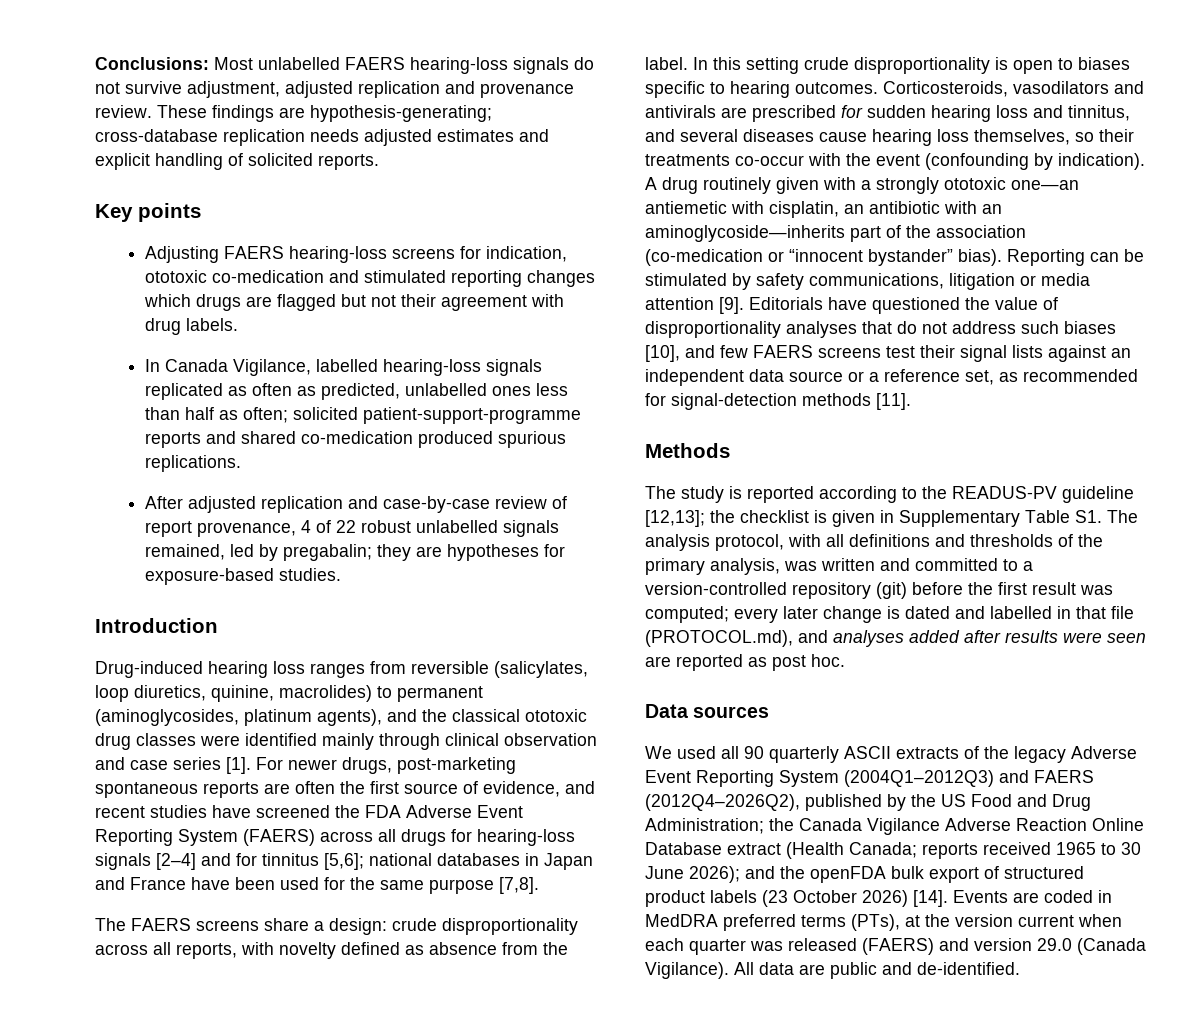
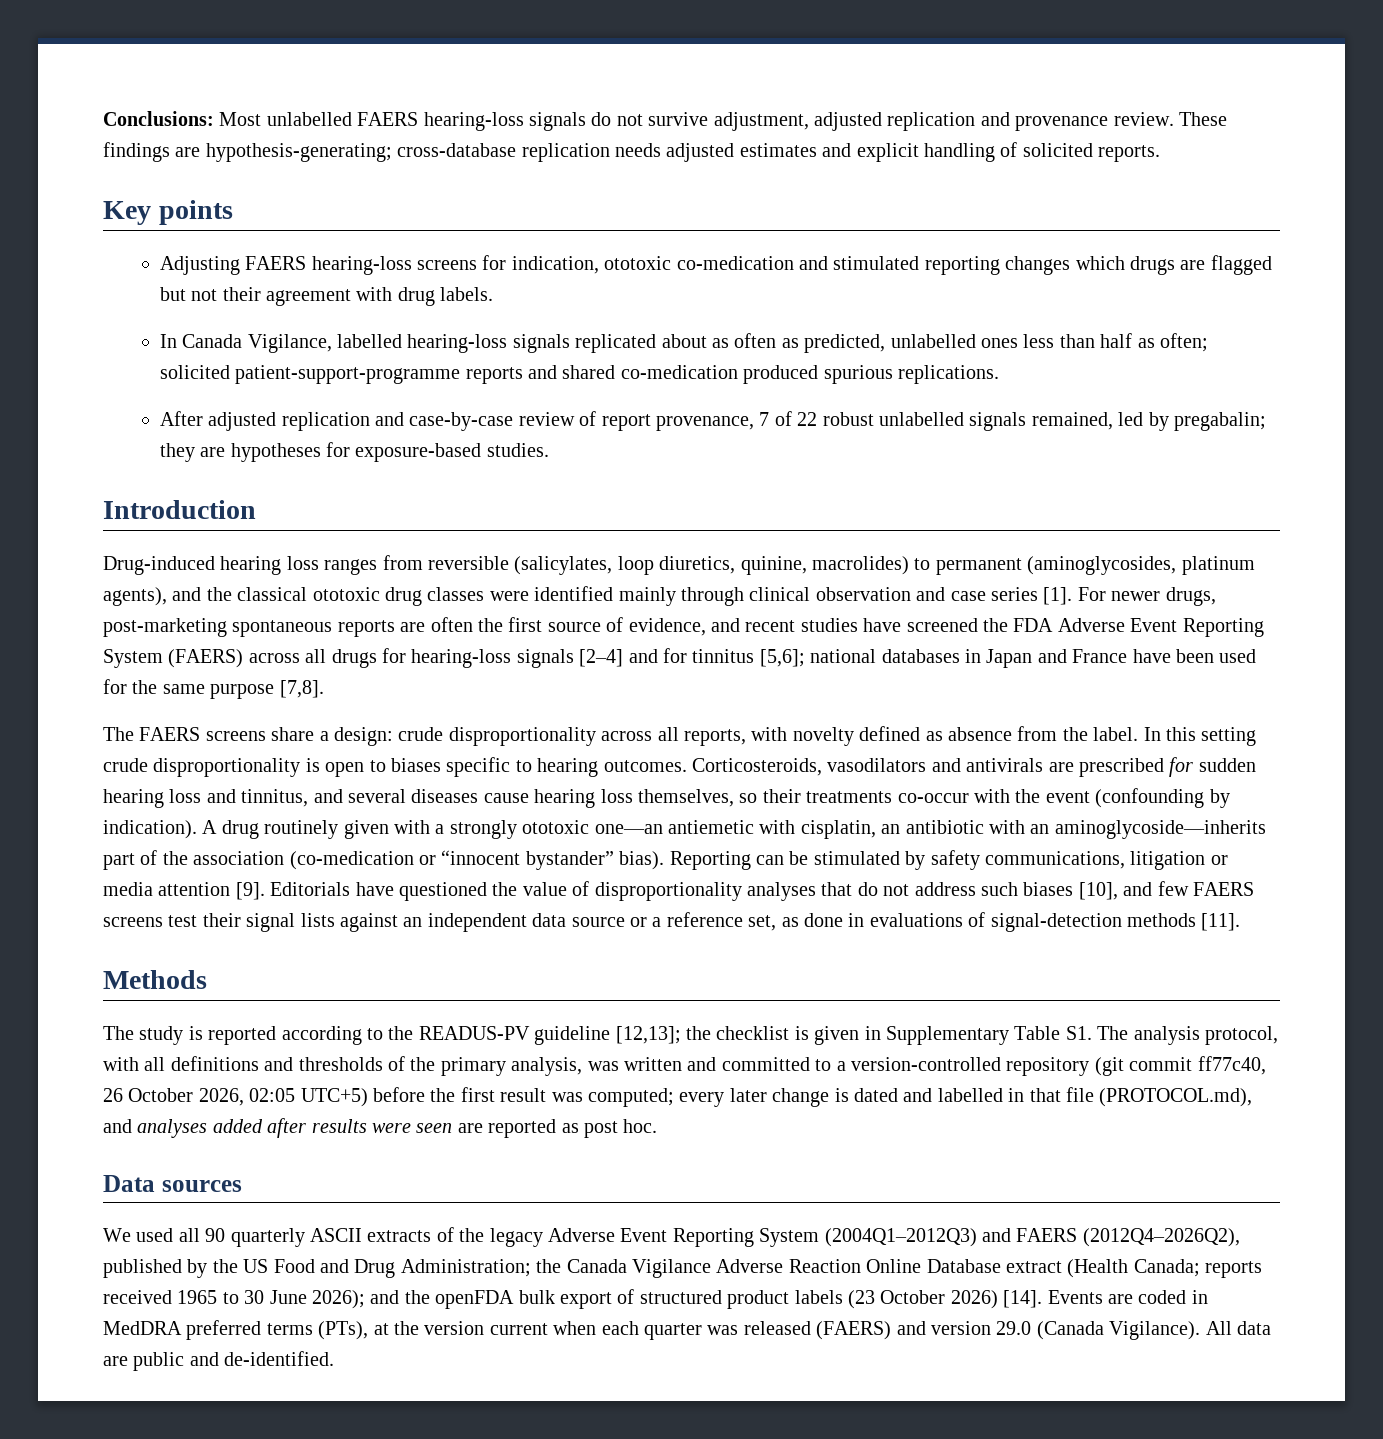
(224, 391) none -> [661,334,707,348] about
[301,520,312,533] 4 -> [759,412,770,426] 7
[1023,369,1138,382] [645,393,666,406] recommended for -> [803,912,986,927] done in evaluations of
[876,582,907,599] (git) -> [1094,1056,1266,1076] [103,1088,368,1107] (git commit ff77c40, 26 October 2026, 02:05 UTC+5)

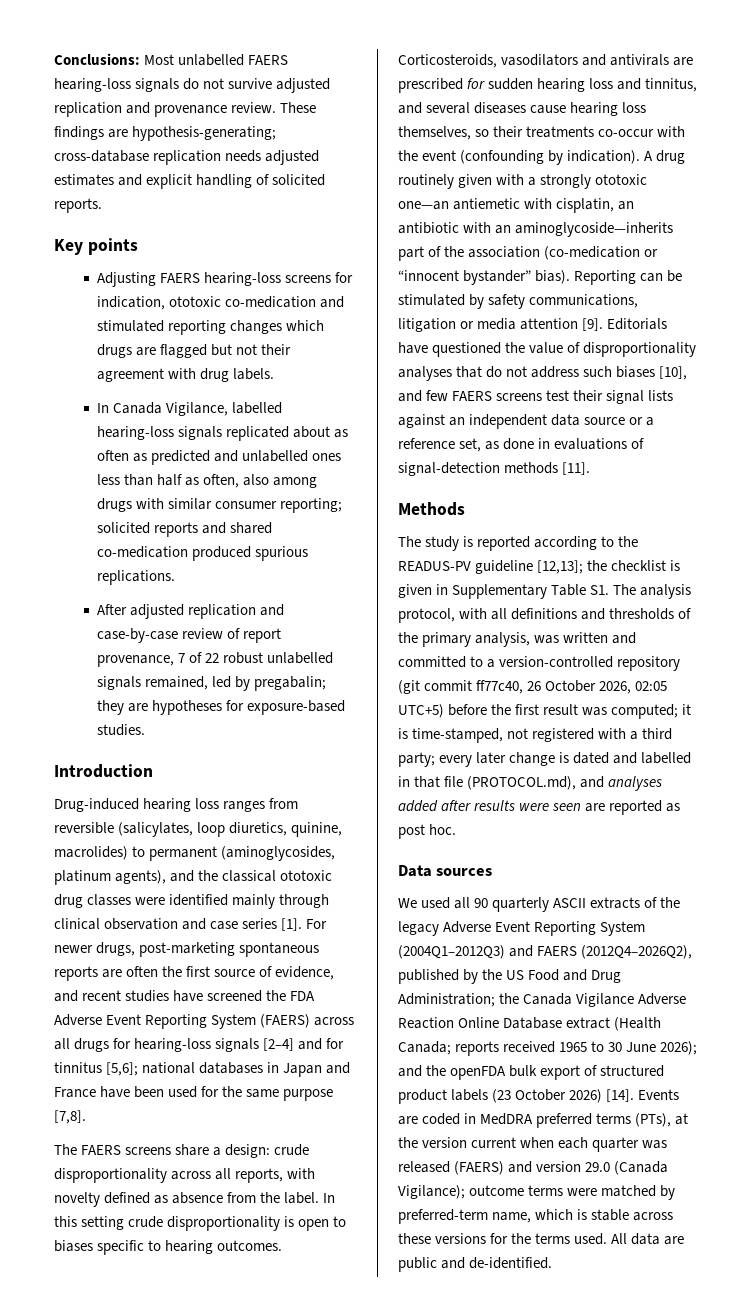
[713,112,809,131] adjustment, -> (273, 83) none
[804,334,886,353] predicted, -> [151,450,239,465] predicted and
[1159,333,1208,352] [159,365,461,384] often; solicited patient-support-programme -> [203,474,318,488] [97,498,343,513] [97,522,151,534] often, also among drugs with similar consumer reporting; solicited
(674, 1097) none -> [682,704,692,715] [398,728,673,743] [398,752,435,767] it is time-stamped, not registered with a third party;
[1109,1321,1201,1340] Vigilance). -> [398,1185,676,1200] [398,1209,674,1224] [398,1233,608,1245] Vigilance); outcome terms were matched by preferred-term name, which is stable across these versions for the terms used.

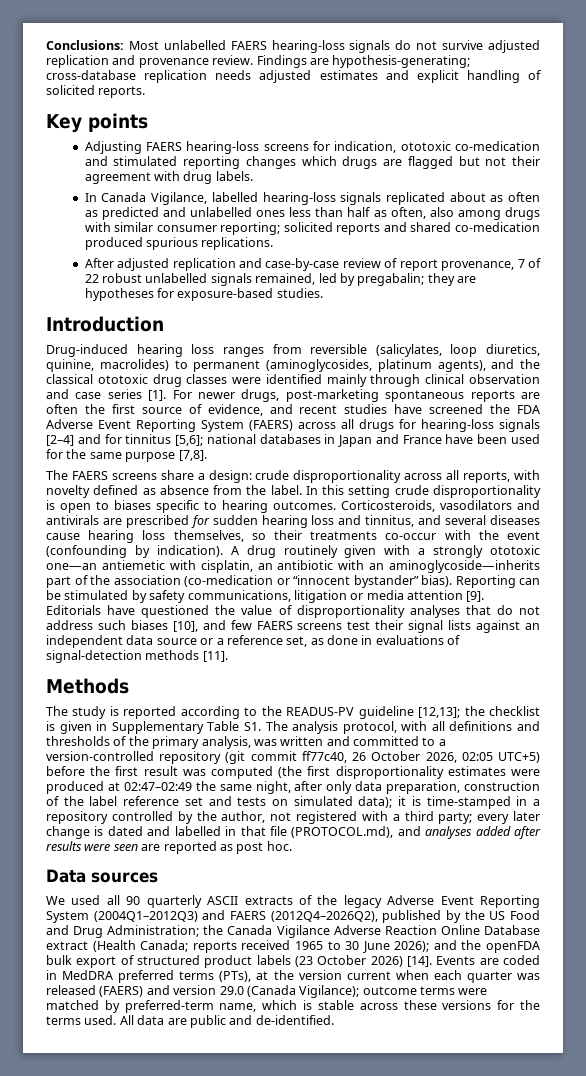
[280,102,317,113] [54,126,104,140] These findings -> [256,55,307,68] Findings
[611,704,692,719] [398,728,504,743] computed; it is time-stamped, -> [211,766,540,779] [46,781,540,794] [46,796,541,809] [46,811,266,824] computed (the first disproportionality estimates were produced at 02:47–02:49 the same night, after only data preparation, construction of the label reference set and tests on simulated data); it is time-stamped in a repository controlled by the author,

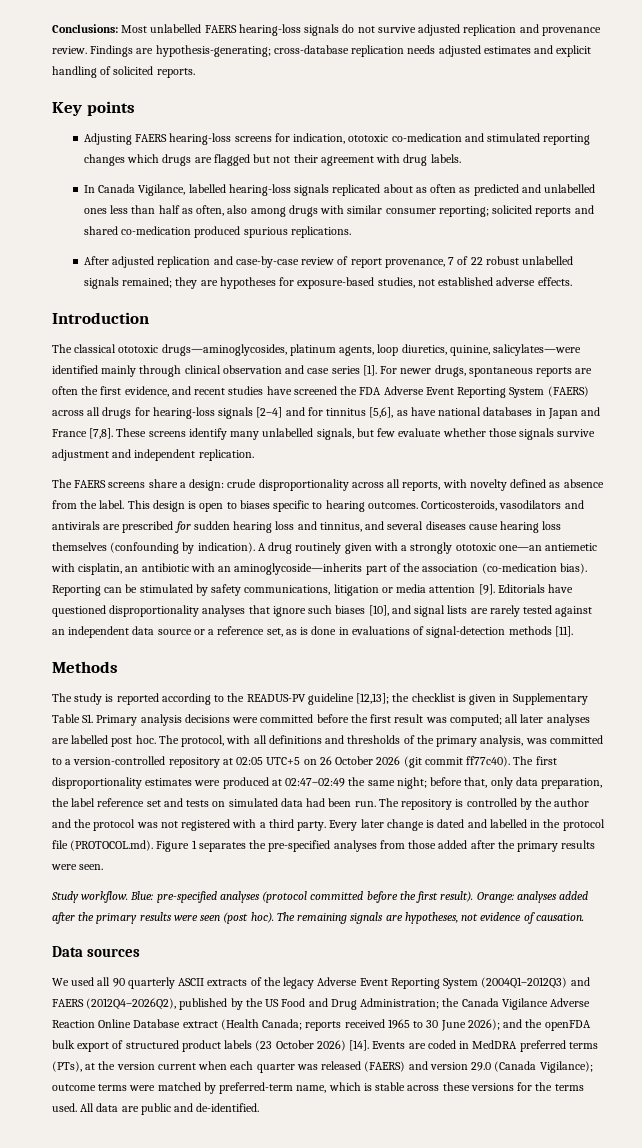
[255,273,425,286] remained, led by pregabalin; -> [122,277,173,288] remained;
[276,288,323,298] [46,316,164,332] [46,344,540,357] [46,359,540,372] [46,374,262,387] studies. // Introduction // Drug-induced hearing loss ranges from reversible (salicylates, loop diuretics, quinine, macrolides) to permanent (aminoglycosides, platinum agents), and the classical ototoxic drug classes were -> [377,277,572,288] [52,312,149,324] [52,344,582,356] studies, not established adverse effects. // Introduction // The classical ototoxic drugs—aminoglycosides, platinum agents, loop diuretics, quinine, salicylates—were
[285,389,379,402] post-marketing -> (466, 371) none
[141,404,202,414] source of -> (122, 390) none
[175,435,204,446] [5,6]; -> [369,407,436,418] [5,6], as have
[445,434,540,444] [46,449,207,462] have been used for the same purpose [7,8]. -> [89,428,596,440] [52,449,254,461] [7,8]. These screens identify many unlabelled signals, but few evaluate whether those signals survive adjustment and independent replication.
[305,485,541,498] In this setting crude disproportionality -> [127,500,185,512] This design
[173,530,540,542] themselves, so their treatments co-occur with the event -> [52,542,107,551] themselves
[276,575,419,588] or “innocent bystander” -> (557, 568) none
[215,605,540,618] [46,620,472,633] the value of disproportionality analyses that do not address such biases [10], and few FAERS screens test their signal lists -> [109,605,553,617] disproportionality analyses that ignore such biases [10], and signal lists are rarely tested
(324, 641) none -> [300,627,309,635] is
[265,721,339,734] The analysis -> [96,714,590,726] [52,735,179,747] Primary analysis decisions were committed before the first result was computed; all later analyses are labelled post hoc. The
[280,736,350,746] written and -> (547, 741) none
[225,751,540,764] [46,766,303,779] (git commit ff77c40, 26 October 2026, 02:05 UTC+5) before the first result was computed (the -> [222,756,534,768] at 02:05 UTC+5 on 26 October 2026 (git commit ff77c40). The
[255,781,323,794] night, after -> [396,777,488,789] night; before that,
[463,781,540,791] [46,796,59,806] construction of -> (603, 783) none
[358,796,541,809] [46,811,266,824] data); it is time-stamped in a repository controlled by the author, -> [280,798,590,810] [52,819,158,831] data had been run. The repository is controlled by the author and the protocol was
[438,812,510,824] party; every -> [297,820,358,831] party. Every
[240,826,421,838] that file (PROTOCOL.md), and -> [543,819,605,831] [52,840,596,852] [51,864,104,870] [51,891,514,903] the protocol file (PROTOCOL.md). Figure 1 separates the pre-specified analyses from those added after the primary results were seen. // Study workflow. Blue: pre-specified analyses (protocol committed before the first result). Orange:
(541, 832) none -> [78,912,138,924] the primary
[141,841,292,854] are reported as post hoc. -> [223,912,584,924] (post hoc). The remaining signals are hypotheses, not evidence of causation.

